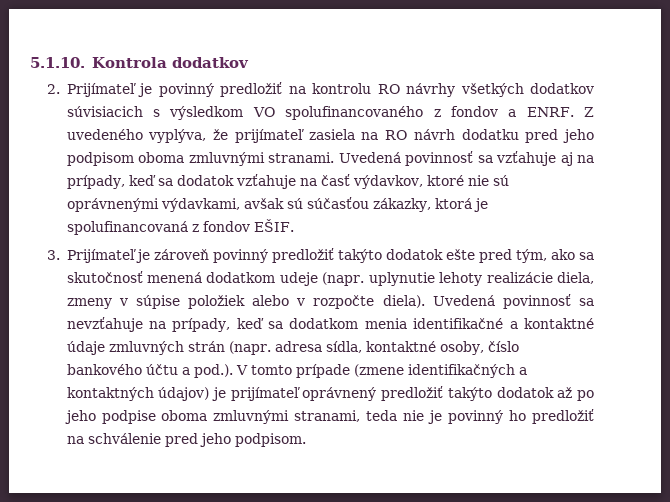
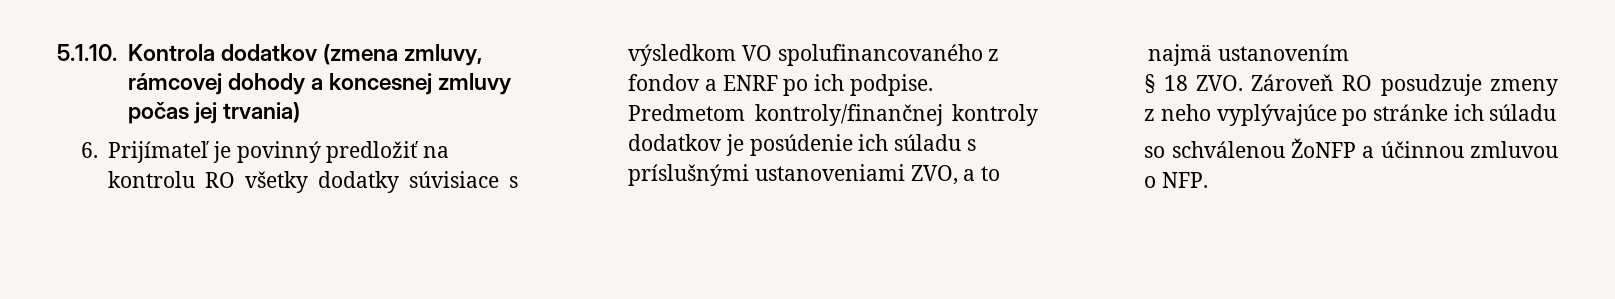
[46,84,60,94] // 2. -> [322,44,482,66] [127,73,511,95] [127,102,300,124] [80,142,98,158] (zmena zmluvy, rámcovej dohody a koncesnej zmluvy počas jej trvania) // 6.
[406,83,594,97] [66,106,143,117] návrhy všetkých dodatkov súvisiacich -> [245,171,500,193] všetky dodatky súvisiace
[526,107,594,117] [66,129,594,143] [66,151,594,166] [66,174,509,189] [66,197,488,212] [66,219,294,235] [46,248,594,263] [66,271,594,286] [66,294,595,309] [66,317,594,332] [66,341,519,355] [66,364,527,378] [66,386,595,401] [64,409,595,424] [66,433,306,447] ENRF. Z uvedeného vyplýva, že prijímateľ zasiela na RO návrh dodatku pred jeho podpisom oboma zmluvnými stranami. Uvedená povinnosť sa vzťahuje aj na prípady, keď sa dodatok vzťahuje na časť výdavkov, ktoré nie sú oprávnenými výdavkami, avšak sú súčasťou zákazky, ktorá je spolufinancovaná z fondov EŠIF. // 3. Prijímateľ je zároveň povinný predložiť takýto dodatok ešte pred tým, ako sa skutočnosť menená dodatkom udeje (napr. uplynutie lehoty realizácie diela, zmeny v súpise položiek alebo v rozpočte diela). Uvedená povinnosť sa nevzťahuje na prípady, keď sa dodatkom menia identifikačné a kontaktné údaje zmluvných strán (napr. adresa sídla, kontaktné osoby, číslo bankového účtu a pod.). V tomto prípade (zmene identifikačných a kontaktných údajov) je prijímateľ oprávnený predložiť takýto dodatok až po jeho podpise oboma zmluvnými stranami, teda nie je povinný ho predložiť na schválenie pred jeho podpisom. -> [722,74,933,96] [628,104,1038,126] [628,134,976,156] [628,164,1000,186] [1148,44,1349,66] [1144,74,1558,96] [1144,104,1557,126] [1144,138,1558,158] [1144,172,1209,188] ENRF po ich podpise. Predmetom kontroly/finančnej kontroly dodatkov je posúdenie ich súladu s príslušnými ustanoveniami ZVO, a to najmä ustanovením // § 18 ZVO. Zároveň RO posudzuje zmeny z neho vyplývajúce po stránke ich súladu // so schválenou ŽoNFP a účinnou zmluvou o NFP.

